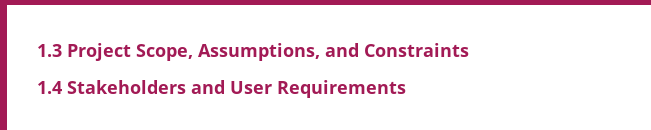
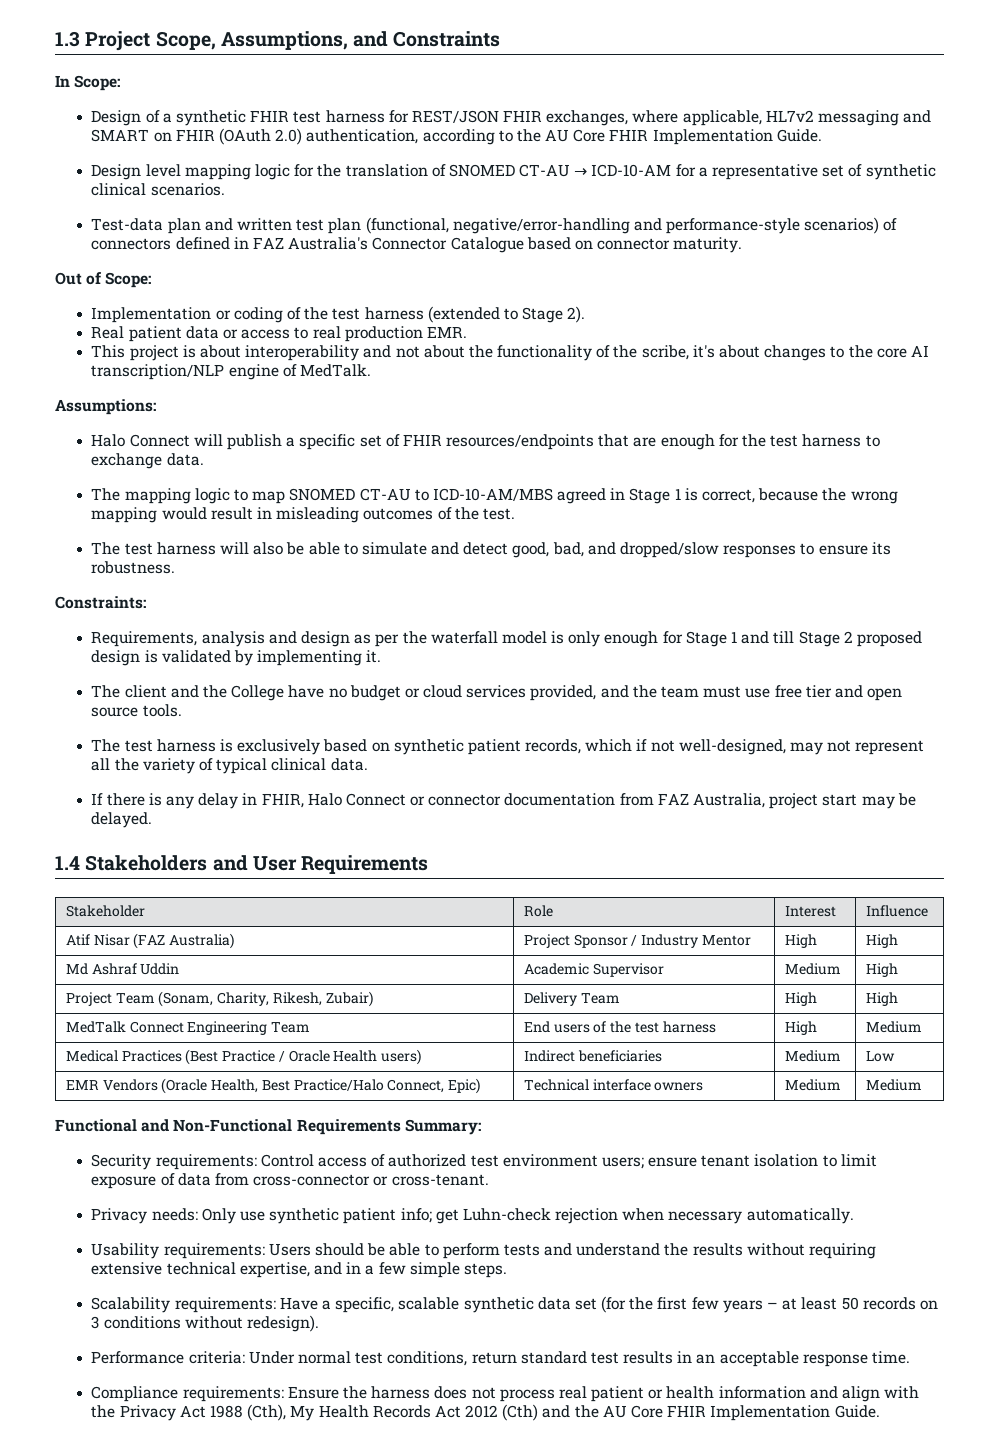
(469, 50) none -> [55,75,121,91] [91,110,932,126] [91,128,822,145] [91,164,936,180] [91,183,225,196] [91,217,898,234] [91,237,743,253] [55,272,152,288] [91,306,586,323] [91,326,467,342] [91,345,929,361] [91,364,371,380] [55,399,156,415] [91,434,880,450] [91,453,204,469] [91,488,898,504] [91,507,515,523] [91,542,891,558] [91,561,176,574] [55,596,146,609] [91,631,922,647] [91,650,382,666] [91,685,903,701] [91,704,182,717] [91,739,925,755] [91,758,368,774] [91,793,916,809] [91,812,153,828] // In Scope: // Design of a synthetic FHIR test harness for REST/JSON FHIR exchanges, where applicable, HL7v2 messaging and SMART on FHIR (OAuth 2.0) authentication, according to the AU Core FHIR Implementation Guide. // Design level mapping logic for the translation of SNOMED CT-AU → ICD-10-AM for a representative set of synthetic clinical scenarios. // Test-data plan and written test plan (functional, negative/error-handling and performance-style scenarios) of connectors defined in FAZ Australia's Connector Catalogue based on connector maturity. // Out of Scope: // Implementation or coding of the test harness (extended to Stage 2). // Real patient data or access to real production EMR. // This project is about interoperability and not about the functionality of the scribe, it's about changes to the core AI transcription/NLP engine of MedTalk. // Assumptions: // Halo Connect will publish a specific set of FHIR resources/endpoints that are enough for the test harness to exchange data. // The mapping logic to map SNOMED CT-AU to ICD-10-AM/MBS agreed in Stage 1 is correct, because the wrong mapping would result in misleading outcomes of the test. // The test harness will also be able to simulate and detect good, bad, and dropped/slow responses to ensure its robustness. // Constraints: // Requirements, analysis and design as per the waterfall model is only enough for Stage 1 and till Stage 2 proposed design is validated by implementing it. // The client and the College have no budget or cloud services provided, and the team must use free tier and open source tools. // The test harness is exclusively based on synthetic patient records, which if not well-designed, may not represent all the variety of typical clinical data. // If there is any delay in FHIR, Halo Connect or connector documentation from FAZ Australia, project start may be delayed.
(406, 89) none -> [65,905,145,917] [523,905,553,917] [784,906,836,917] [865,905,928,917] [65,933,235,949] [523,934,751,948] [784,934,817,948] [865,934,898,948] [65,963,180,975] [523,963,664,977] [784,963,841,975] [865,963,898,977] [65,991,373,1007] [523,992,620,1006] [784,992,817,1006] [865,992,898,1006] [65,1021,311,1035] [523,1021,716,1033] [784,1021,817,1035] [865,1021,922,1033] [65,1049,422,1065] [523,1050,662,1062] [784,1050,841,1062] [865,1051,895,1062] [65,1078,481,1094] [523,1079,704,1091] [784,1079,841,1091] [865,1079,922,1091] [55,1119,481,1135] [91,1154,877,1170] [91,1173,489,1189] [91,1208,854,1224] [91,1243,876,1259] [91,1262,507,1278] [91,1296,938,1313] [91,1315,319,1332] [91,1351,910,1367] [91,1386,920,1402] [91,1404,880,1421] // Stakeholder | Role | Interest | Influence // Atif Nisar (FAZ Australia) | Project Sponsor / Industry Mentor | High | High // Md Ashraf Uddin | Academic Supervisor | Medium | High // Project Team (Sonam, Charity, Rikesh, Zubair) | Delivery Team | High | High // MedTalk Connect Engineering Team | End users of the test harness | High | Medium // Medical Practices (Best Practice / Oracle Health users) | Indirect beneficiaries | Medium | Low // EMR Vendors (Oracle Health, Best Practice/Halo Connect, Epic) | Technical interface owners | Medium | Medium // Functional and Non-Functional Requirements Summary: // Security requirements: Control access of authorized test environment users; ensure tenant isolation to limit exposure of data from cross-connector or cross-tenant. // Privacy needs: Only use synthetic patient info; get Luhn-check rejection when necessary automatically. // Usability requirements: Users should be able to perform tests and understand the results without requiring extensive technical expertise, and in a few simple steps. // Scalability requirements: Have a specific, scalable synthetic data set (for the first few years – at least 50 records on 3 conditions without redesign). // Performance criteria: Under normal test conditions, return standard test results in an acceptable response time. // Compliance requirements: Ensure the harness does not process real patient or health information and align with the Privacy Act 1988 (Cth), My Health Records Act 2012 (Cth) and the AU Core FHIR Implementation Guide.

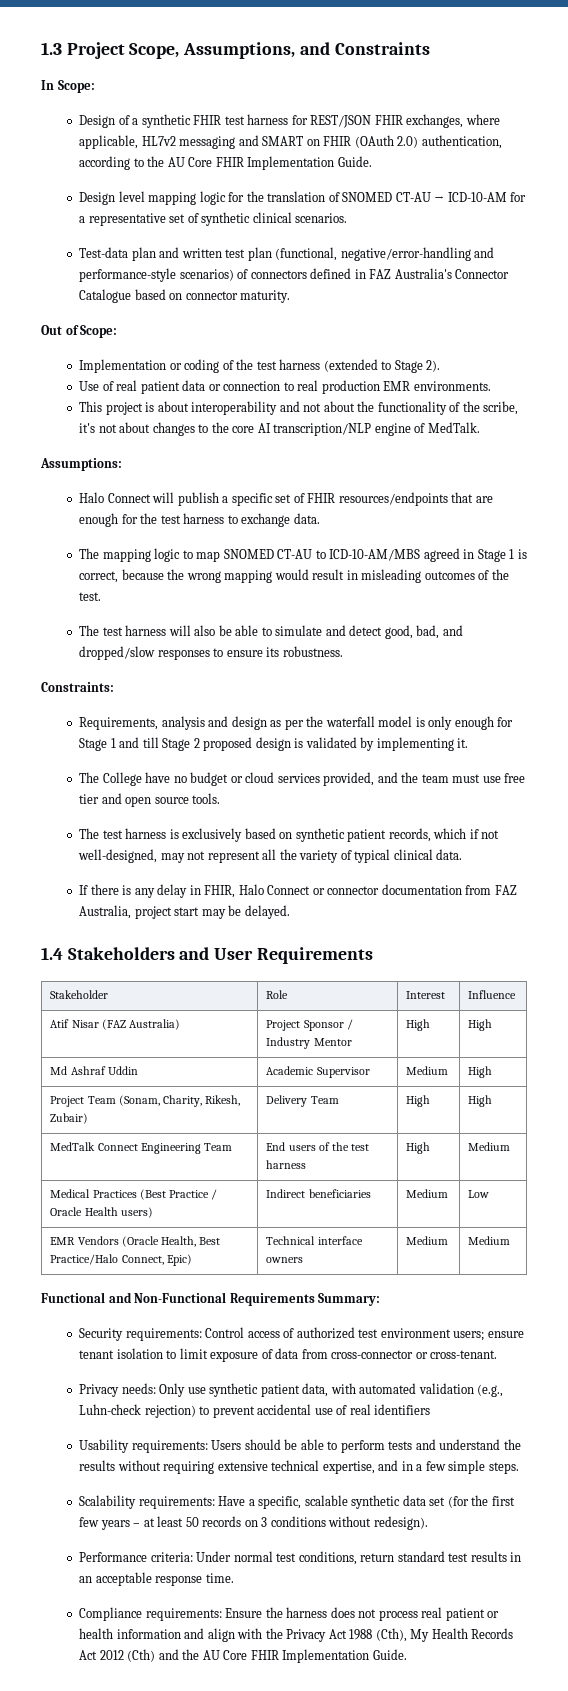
[91,326,125,339] Real -> [79,380,138,391] Use of real
[241,329,291,339] access -> [223,381,281,391] connection
[426,326,467,338] EMR. -> [383,381,491,391] EMR environments.
(715, 351) none -> [98,424,117,433] not
[124,685,227,698] client and the -> (100, 777) none
[400,1208,854,1224] info; get Luhn-check rejection when necessary automatically. -> [302,1383,504,1397] [79,1404,431,1418] data, with automated validation (e.g., Luhn-check rejection) to prevent accidental use of real identifiers

